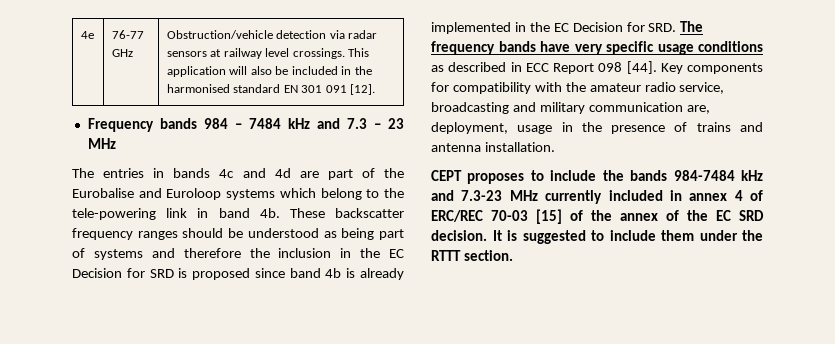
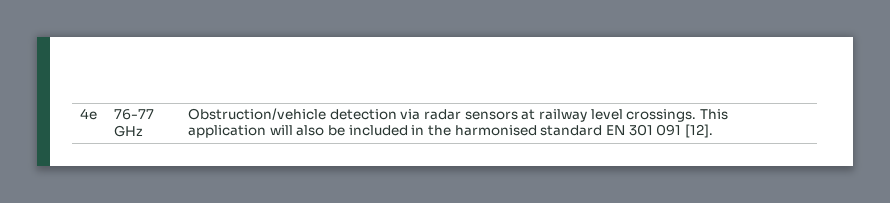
[87,118,404,132] [87,138,116,149] [72,168,404,180] [72,188,405,200] [72,208,404,220] [72,228,405,240] [72,248,404,260] [72,268,404,280] [431,21,704,34] [431,41,763,55] [431,61,763,74] [431,82,725,94] [431,102,710,114] [431,122,763,134] [431,142,555,152] [431,170,763,184] [431,190,763,204] [431,209,764,224] [431,230,763,244] [431,250,513,261] // Frequency bands 984 – 7484 kHz and 7.3 – 23 MHz // The entries in bands 4c and 4d are part of the Eurobalise and Euroloop systems which belong to the tele-powering link in band 4b. These backscatter frequency ranges should be understood as being part of systems and therefore the inclusion in the EC Decision for SRD is proposed since band 4b is already implemented in the EC Decision for SRD. The frequency bands have very specific usage conditions as described in ECC Report 098 [44]. Key components for compatibility with the amateur radio service, broadcasting and military communication are, deployment, usage in the presence of trains and antenna installation. // CEPT proposes to include the bands 984-7484 kHz and 7.3-23 MHz currently included in annex 4 of ERC/REC 70-03 [15] of the annex of the EC SRD decision. It is suggested to include them under the RTTT section. -> (713, 131) none

